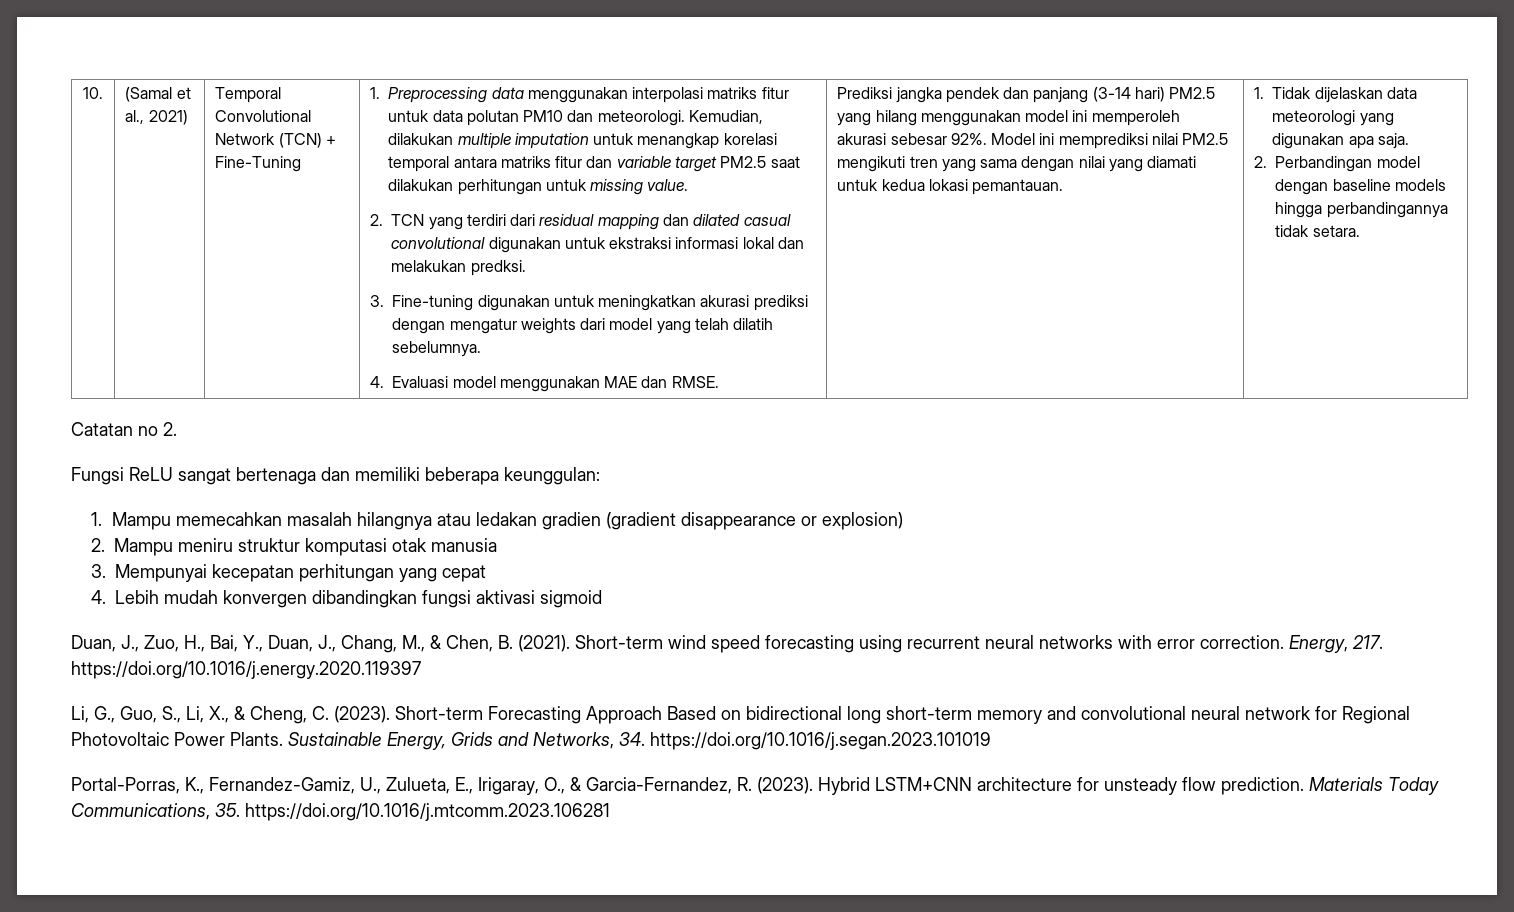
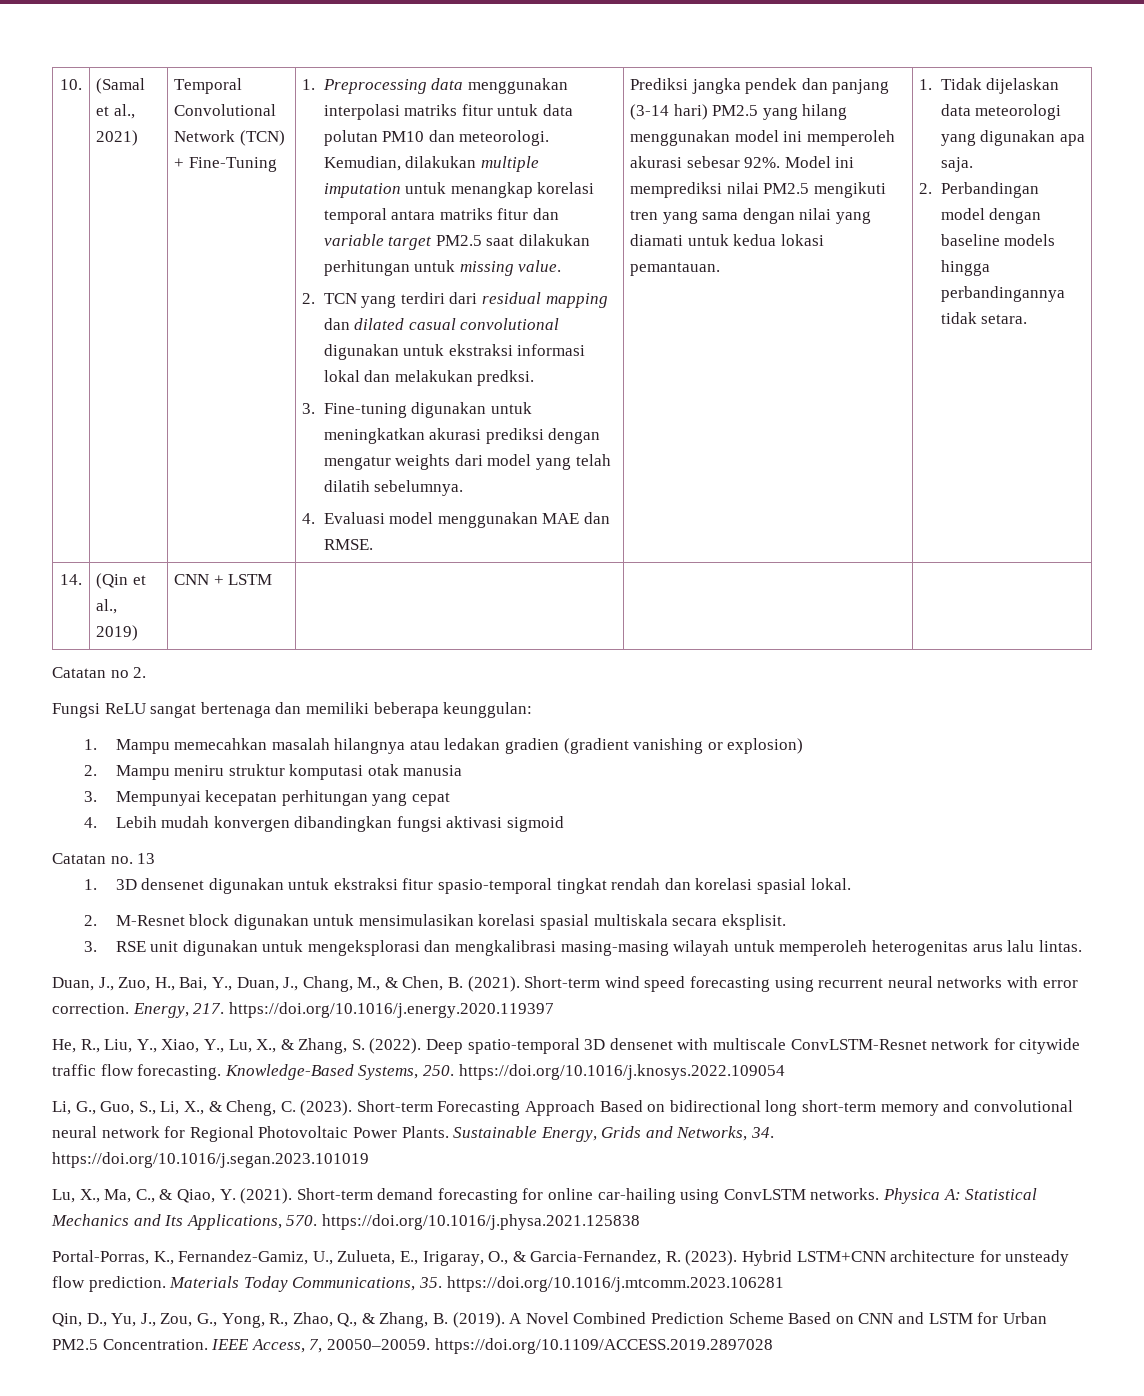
(1360, 231) none -> [60,574,82,585] [96,573,146,589] [96,599,118,614] [96,625,139,641] [174,574,273,585] // 14. | (Qin et al., 2019) | CNN + LSTM | | |
[680,512,796,530] disappearance -> [633,738,704,754] vanishing
(603, 599) none -> [52,853,156,864] [83,878,851,894] [83,914,786,930] [83,940,1082,956] // Catatan no. 13 // 1. 3D densenet digunakan untuk ekstraksi fitur spasio-temporal tingkat rendah dan korelasi spasial lokal. // 2. M-Resnet block digunakan untuk mensimulasikan korelasi spasial multiskala secara eksplisit. // 3. RSE unit digunakan untuk mengeksplorasi dan mengkalibrasi masing-masing wilayah untuk memperoleh heterogenitas arus lalu lintas.
(421, 670) none -> [52,1038,1081,1054] [52,1064,785,1080] // He, R., Liu, Y., Xiao, Y., Lu, X., & Zhang, S. (2022). Deep spatio-temporal 3D densenet with multiscale ConvLSTM-Resnet network for citywide traffic flow forecasting. Knowledge-Based Systems, 250. https://doi.org/10.1016/j.knosys.2022.109054
(991, 741) none -> [52,1188,1038,1204] [51,1214,640,1230] // Lu, X., Ma, C., & Qiao, Y. (2021). Short-term demand forecasting for online car-hailing using ConvLSTM networks. Physica A: Statistical Mechanics and Its Applications, 570. https://doi.org/10.1016/j.physa.2021.125838
(610, 812) none -> [52,1312,1047,1328] [52,1338,773,1354] // Qin, D., Yu, J., Zou, G., Yong, R., Zhao, Q., & Zhang, B. (2019). A Novel Combined Prediction Scheme Based on CNN and LSTM for Urban PM2.5 Concentration. IEEE Access, 7, 20050–20059. https://doi.org/10.1109/ACCESS.2019.2897028

